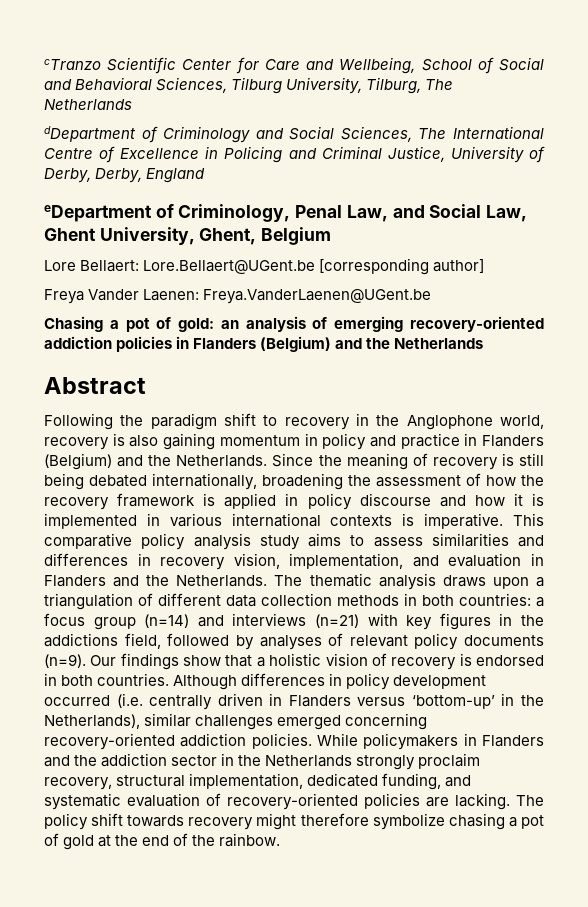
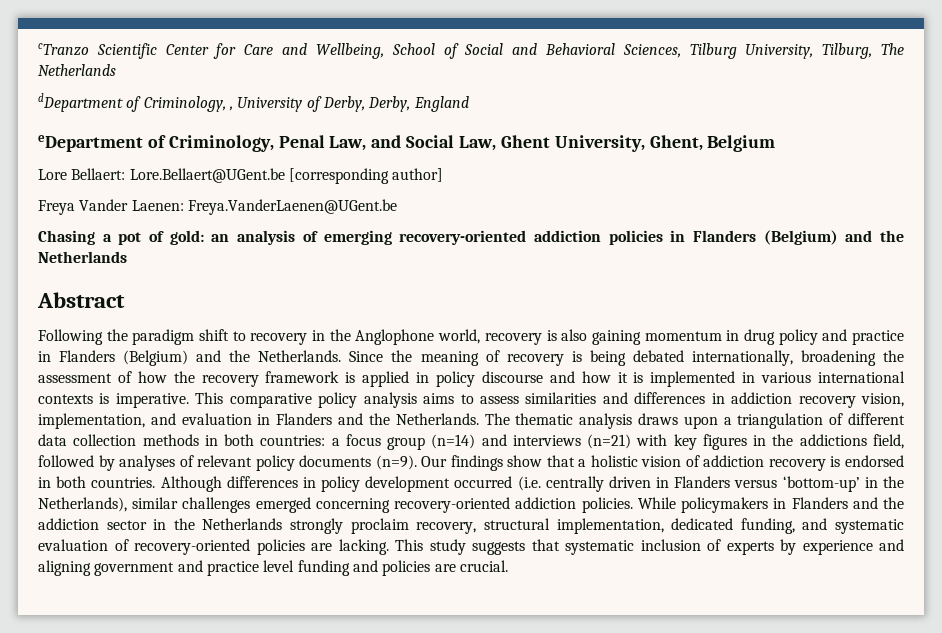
[163,126,544,143] [44,146,445,163] Criminology and Social Sciences, The International Centre of Excellence in Policing and Criminal Justice, -> [143,96,233,112] Criminology, ,
(318, 439) none -> [743,329,775,345] drug
[519,453,545,466] still -> (582, 356) none
[259,535,300,550] study -> (417, 400) none
(151, 559) none -> [731,392,793,404] addiction
(387, 659) none -> [703,455,765,467] addiction
[516,795,544,806] [44,813,544,830] [44,833,281,850] The policy shift towards recovery might therefore symbolize chasing a pot of gold at the end of the rainbow. -> [395,539,904,555] [38,560,508,576] This study suggests that systematic inclusion of experts by experience and aligning government and practice level funding and policies are crucial.

